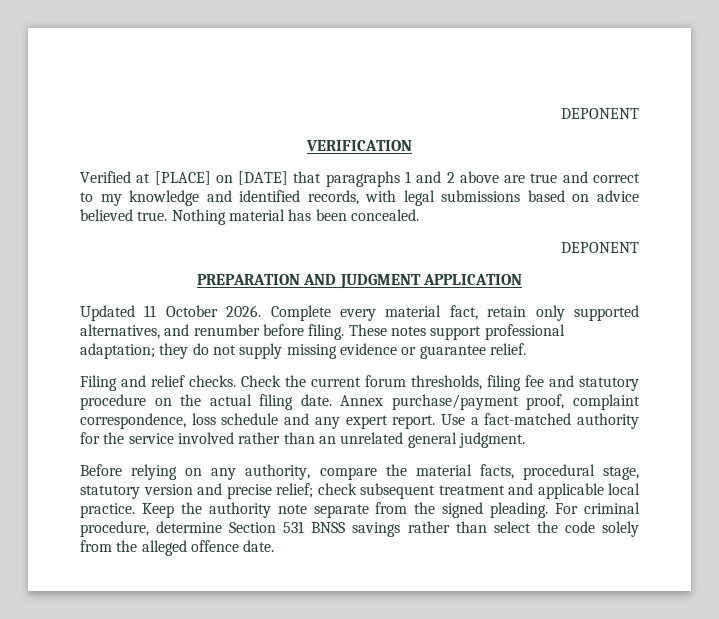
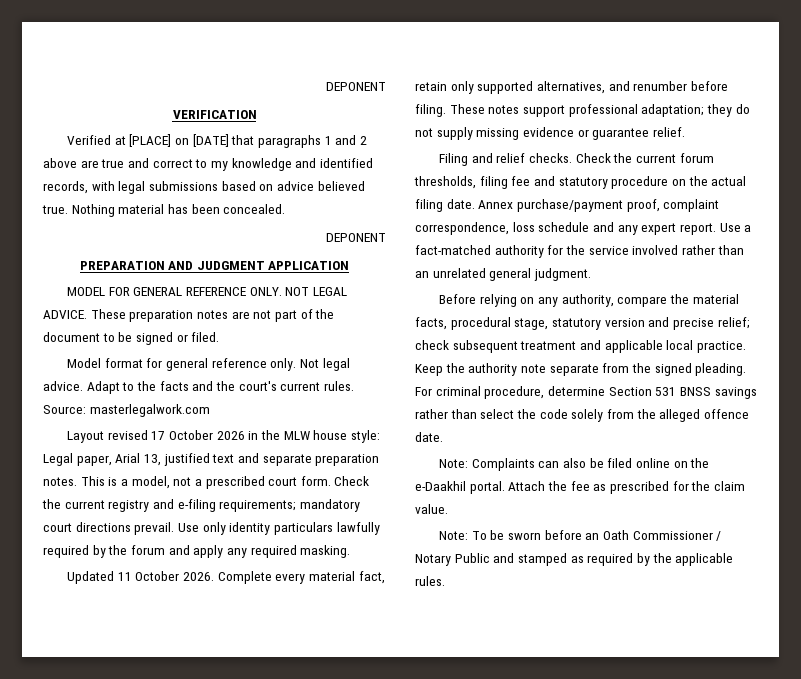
(522, 279) none -> [67,287,347,296] [43,309,335,322] [43,332,220,345] [67,358,350,371] [43,381,354,394] [43,404,210,417] [67,430,380,443] [43,453,380,466] [43,476,370,489] [42,499,360,512] [43,522,380,535] [43,545,351,558] // MODEL FOR GENERAL REFERENCE ONLY. NOT LEGAL ADVICE. These preparation notes are not part of the document to be signed or filed. // Model format for general reference only. Not legal advice. Adapt to the facts and the court's current rules. Source: masterlegalwork.com // Layout revised 17 October 2026 in the MLW house style: Legal paper, Arial 13, justified text and separate preparation notes. This is a model, not a prescribed court form. Check the current registry and e-filing requirements; mandatory court directions prevail. Use only identity particulars lawfully required by the forum and apply any required masking.
(275, 546) none -> [439,458,710,471] [415,481,745,494] [415,504,448,514] [439,530,722,541] [415,553,734,566] [415,576,445,586] // Note: Complaints can also be filed online on the e-Daakhil portal. Attach the fee as prescribed for the claim value. // Note: To be sworn before an Oath Commissioner / Notary Public and stamped as required by the applicable rules.

